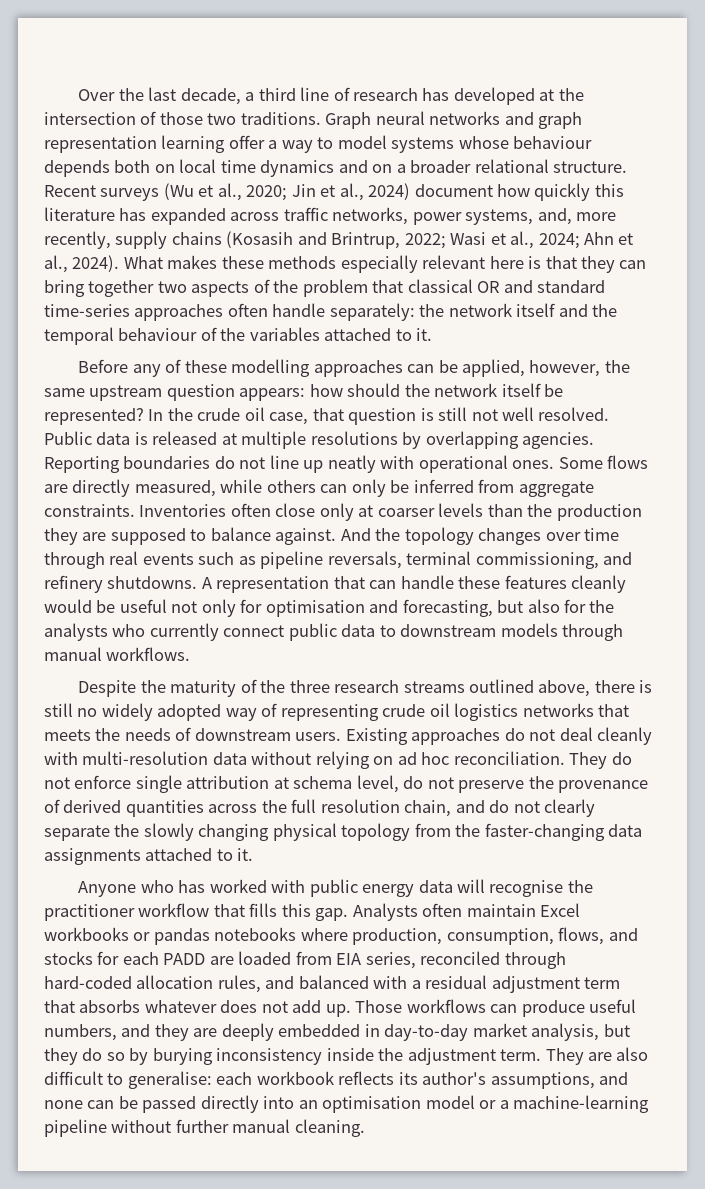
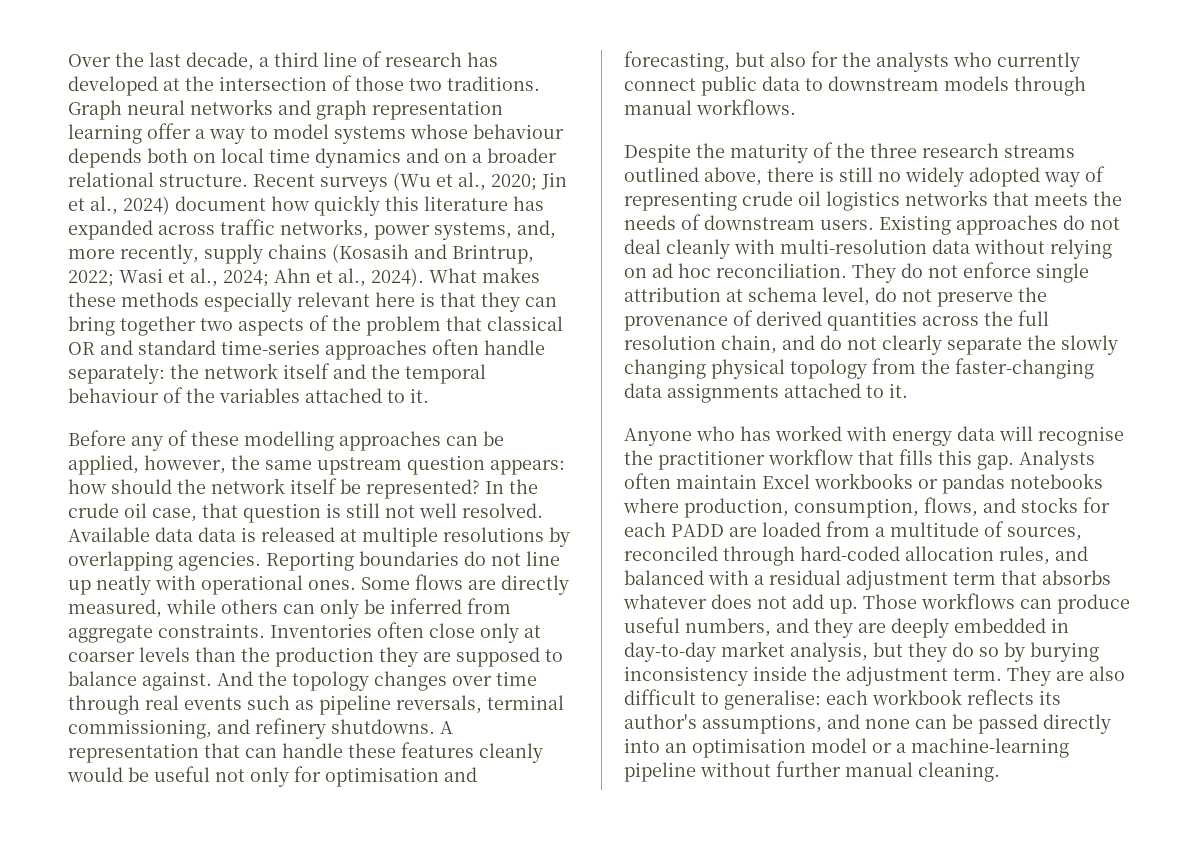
[44,431,92,445] Public -> [68,527,193,542] Available data
[309,879,358,897] public -> (887, 433) none
[336,952,416,969] EIA series, -> [875,521,1082,541] a multitude of sources,

